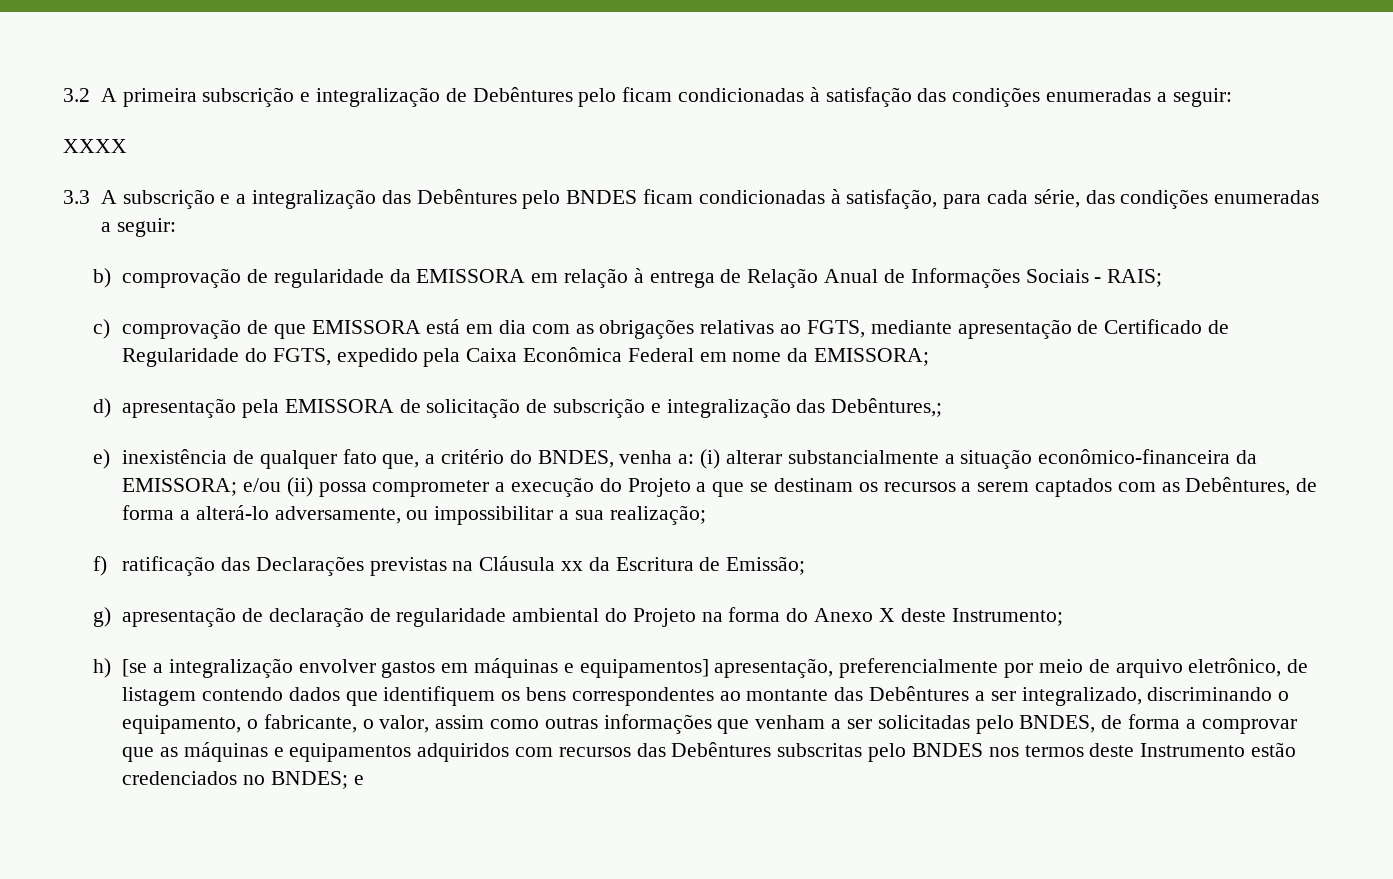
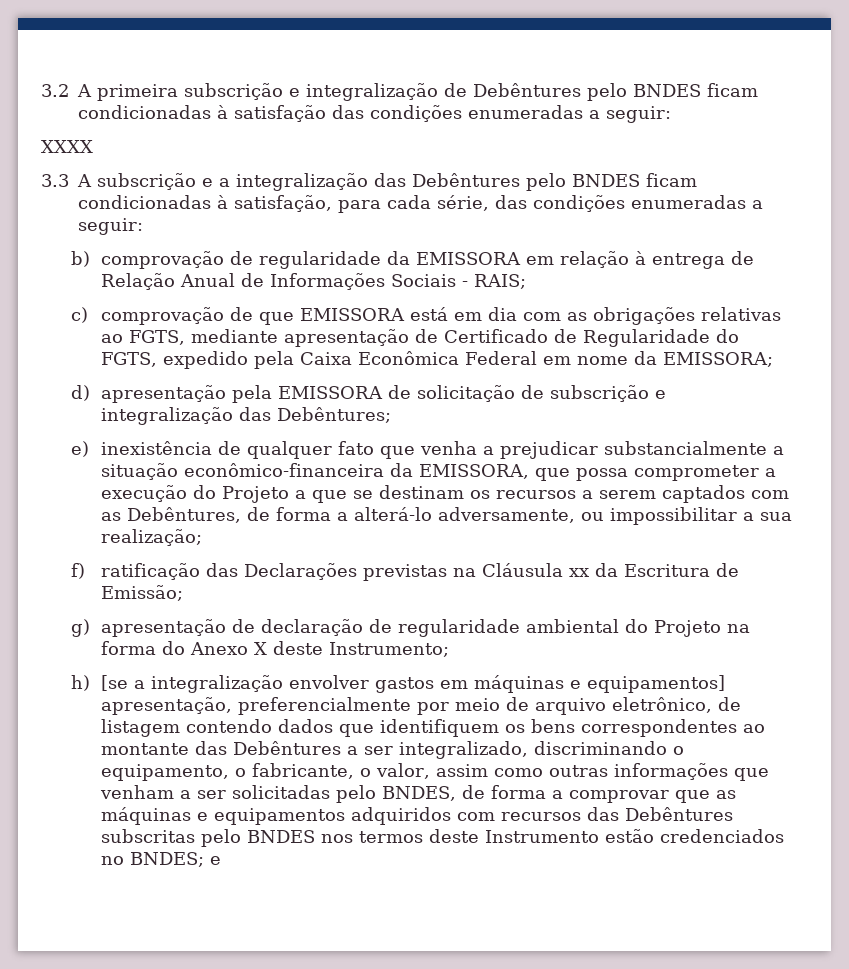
(617, 97) none -> [633,84,701,97] BNDES
[831,398,943,417] Debêntures,; -> [276,407,391,423] Debêntures;
[382,449,782,469] que, a critério do BNDES, venha a: (i) alterar -> [379,441,598,459] que venha a prejudicar
[122,477,313,497] EMISSORA; e/ou (ii) -> [418,464,570,481] EMISSORA, que

